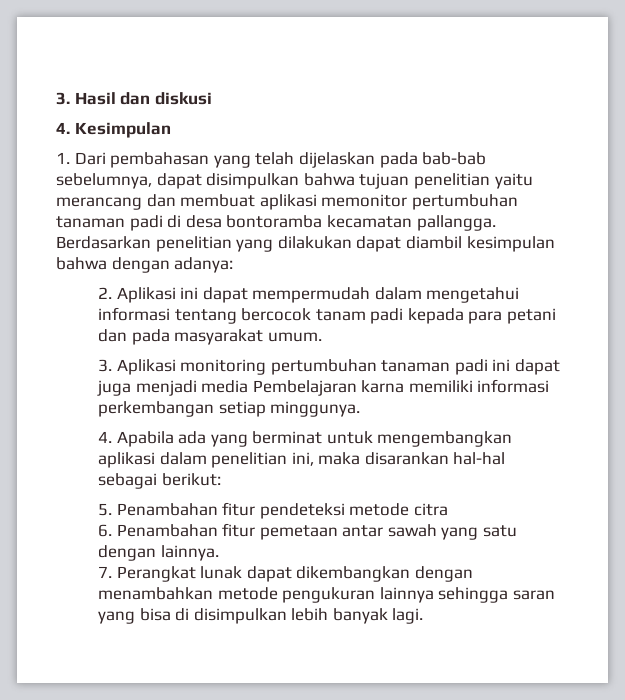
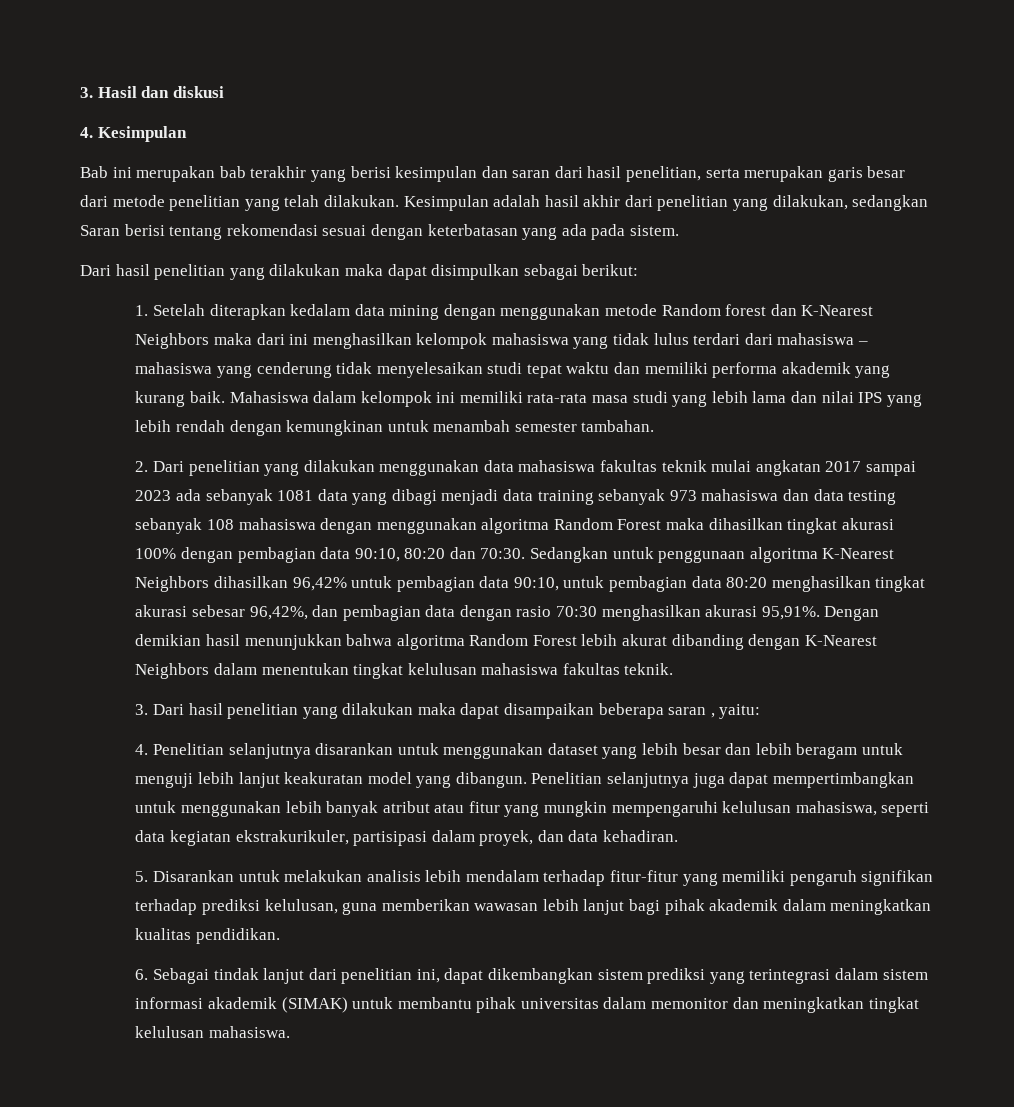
[56,152,487,168] [56,173,533,189] [56,194,518,210] [56,215,496,231] [56,236,555,252] [56,257,234,273] [97,287,520,303] [97,307,557,324] [97,329,322,345] [97,359,561,375] [96,379,550,396] [97,401,361,417] [97,431,513,447] [97,452,506,468] [97,473,221,489] [97,502,448,519] [97,523,518,540] [97,545,219,561] [97,566,473,582] [97,587,555,603] [97,608,424,624] 1. Dari pembahasan yang telah dijelaskan pada bab-bab sebelumnya, dapat disimpulkan bahwa tujuan penelitian yaitu merancang dan membuat aplikasi memonitor pertumbuhan tanaman padi di desa bontoramba kecamatan pallangga. Berdasarkan penelitian yang dilakukan dapat diambil kesimpulan bahwa dengan adanya: // 2. Aplikasi ini dapat mempermudah dalam mengetahui informasi tentang bercocok tanam padi kepada para petani dan pada masyarakat umum. // 3. Aplikasi monitoring pertumbuhan tanaman padi ini dapat juga menjadi media Pembelajaran karna memiliki informasi perkembangan setiap minggunya. // 4. Apabila ada yang berminat untuk mengembangkan aplikasi dalam penelitian ini, maka disarankan hal-hal sebagai berikut: // 5. Penambahan fitur pendeteksi metode citra // 6. Penambahan fitur pemetaan antar sawah yang satu dengan lainnya. // 7. Perangkat lunak dapat dikembangkan dengan menambahkan metode pengukuran lainnya sehingga saran yang bisa di disimpulkan lebih banyak lagi. -> [80,166,906,182] [80,195,929,211] [80,224,679,240] [80,264,639,280] [135,304,874,320] [135,333,869,349] [135,362,891,378] [135,391,922,407] [135,420,655,436] [135,460,917,476] [135,489,897,505] [135,518,894,534] [135,547,895,563] [135,576,926,592] [135,605,880,621] [135,634,877,650] [135,663,674,679] [135,703,761,719] [135,743,904,759] [135,772,914,788] [135,801,930,817] [135,830,679,846] [135,870,934,886] [135,899,932,915] [135,928,280,944] [135,968,928,984] [135,997,919,1013] [135,1026,290,1038] Bab ini merupakan bab terakhir yang berisi kesimpulan dan saran dari hasil penelitian, serta merupakan garis besar dari metode penelitian yang telah dilakukan. Kesimpulan adalah hasil akhir dari penelitian yang dilakukan, sedangkan Saran berisi tentang rekomendasi sesuai dengan keterbatasan yang ada pada sistem. // Dari hasil penelitian yang dilakukan maka dapat disimpulkan sebagai berikut: // 1. Setelah diterapkan kedalam data mining dengan menggunakan metode Random forest dan K-Nearest Neighbors maka dari ini menghasilkan kelompok mahasiswa yang tidak lulus terdari dari mahasiswa – mahasiswa yang cenderung tidak menyelesaikan studi tepat waktu dan memiliki performa akademik yang kurang baik. Mahasiswa dalam kelompok ini memiliki rata-rata masa studi yang lebih lama dan nilai IPS yang lebih rendah dengan kemungkinan untuk menambah semester tambahan. // 2. Dari penelitian yang dilakukan menggunakan data mahasiswa fakultas teknik mulai angkatan 2017 sampai 2023 ada sebanyak 1081 data yang dibagi menjadi data training sebanyak 973 mahasiswa dan data testing sebanyak 108 mahasiswa dengan menggunakan algoritma Random Forest maka dihasilkan tingkat akurasi 100% dengan pembagian data 90:10, 80:20 dan 70:30. Sedangkan untuk penggunaan algoritma K-Nearest Neighbors dihasilkan 96,42% untuk pembagian data 90:10, untuk pembagian data 80:20 menghasilkan tingkat akurasi sebesar 96,42%, dan pembagian data dengan rasio 70:30 menghasilkan akurasi 95,91%. Dengan demikian hasil menunjukkan bahwa algoritma Random Forest lebih akurat dibanding dengan K-Nearest Neighbors dalam menentukan tingkat kelulusan mahasiswa fakultas teknik. // 3. Dari hasil penelitian yang dilakukan maka dapat disampaikan beberapa saran , yaitu: // 4. Penelitian selanjutnya disarankan untuk menggunakan dataset yang lebih besar dan lebih beragam untuk menguji lebih lanjut keakuratan model yang dibangun. Penelitian selanjutnya juga dapat mempertimbangkan untuk menggunakan lebih banyak atribut atau fitur yang mungkin mempengaruhi kelulusan mahasiswa, seperti data kegiatan ekstrakurikuler, partisipasi dalam proyek, dan data kehadiran. // 5. Disarankan untuk melakukan analisis lebih mendalam terhadap fitur-fitur yang memiliki pengaruh signifikan terhadap prediksi kelulusan, guna memberikan wawasan lebih lanjut bagi pihak akademik dalam meningkatkan kualitas pendidikan. // 6. Sebagai tindak lanjut dari penelitian ini, dapat dikembangkan sistem prediksi yang terintegrasi dalam sistem informasi akademik (SIMAK) untuk membantu pihak universitas dalam memonitor dan meningkatkan tingkat kelulusan mahasiswa.

